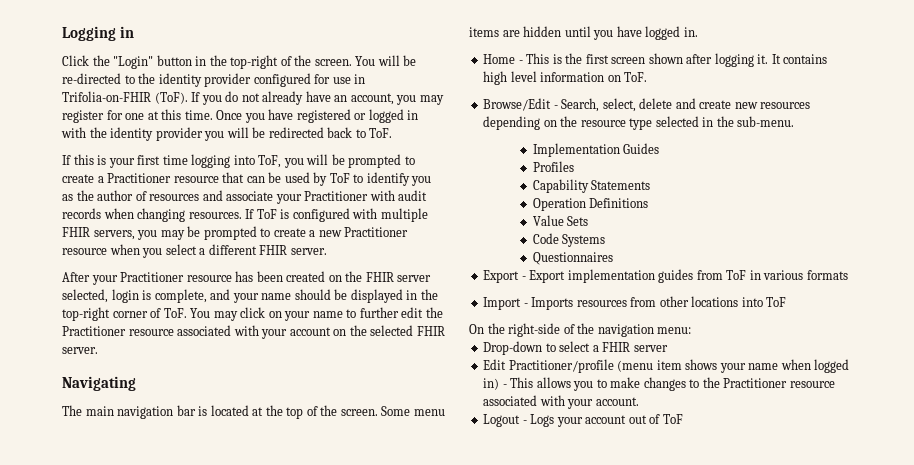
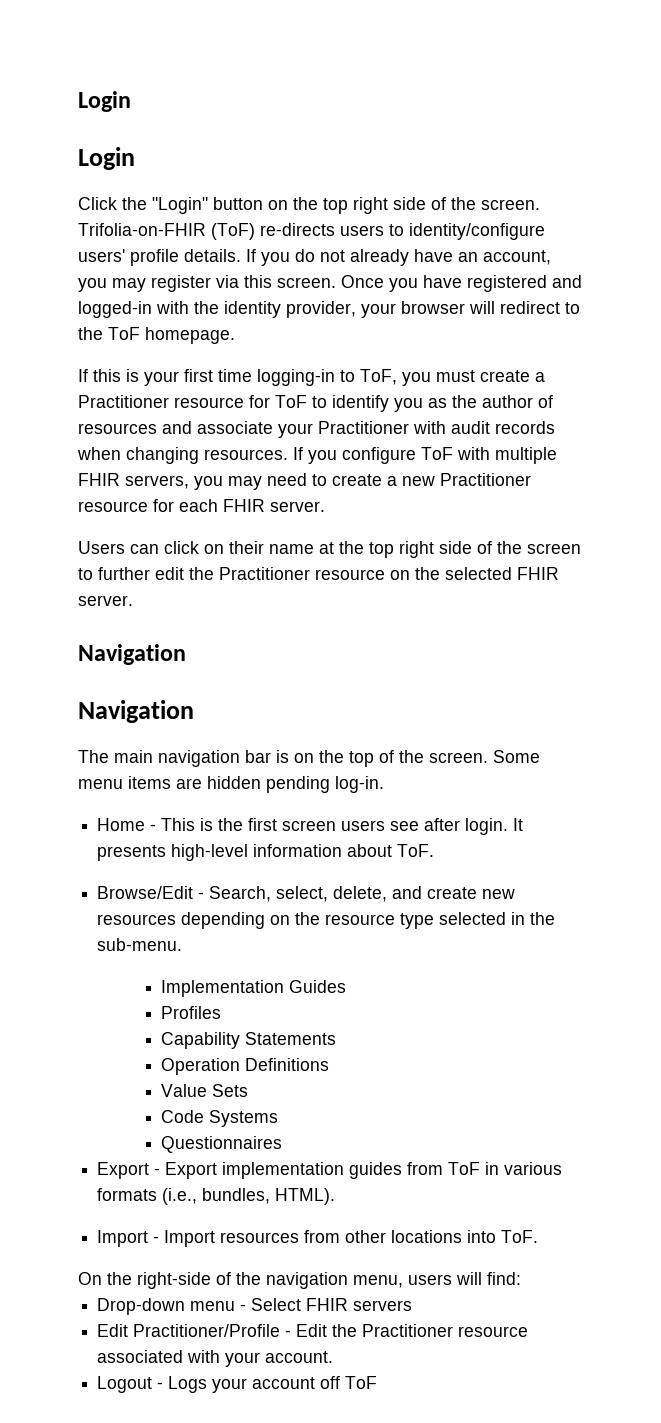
[62,26,135,41] Logging in -> [78,91,131,112] [78,147,135,170] Login // Login
[195,55,417,69] [62,73,366,87] [62,91,188,104] in the top-right of the screen. You will be re-directed to the identity provider configured for use in Trifolia-on-FHIR (ToF). -> [268,197,540,214] [78,223,545,240] [78,249,241,266] on the top right side of the screen. Trifolia-on-FHIR (ToF) re-directs users to identity/configure users' profile details.
[106,109,419,123] [61,127,393,141] for one at this time. Once you have registered or logged in with the identity provider you will be redirected back to ToF. -> [216,275,582,292] [78,301,580,318] [78,327,235,344] via this screen. Once you have registered and logged-in with the identity provider, your browser will redirect to the ToF homepage.
[191,154,415,168] [62,172,328,186] logging into ToF, you will be prompted to create a Practitioner resource that can be used by -> [257,369,545,386] [78,395,270,408] logging-in to ToF, you must create a Practitioner resource for
[256,208,350,222] ToF is configured -> [308,447,453,464] you configure ToF
[187,226,257,240] be prompted -> [267,473,307,486] need
[109,244,327,258] [62,271,432,285] [62,289,438,303] [62,307,343,321] when you select a different FHIR server. // After your Practitioner resource has been created on the FHIR server selected, login is complete, and your name should be displayed in the top-right corner of ToF. You may click on your name -> [153,499,325,512] [78,541,581,558] for each FHIR server. // Users can click on their name at the top right side of the screen
[177,325,331,339] associated with your account -> (385, 574) none
[62,376,136,391] Navigating -> [78,644,186,665] [78,700,194,723] Navigation // Navigation
[210,405,264,416] located at -> [294,753,314,763] on
[564,26,698,40] until you have logged in. -> [266,776,384,793] pending log-in.
[648,53,828,67] [483,71,621,85] shown after logging it. It contains high level information on -> [341,818,524,835] [97,844,393,861] users see after login. It presents high-level information about
[639,98,673,109] delete -> [333,886,388,902] delete,
(848, 275) none -> [162,1188,336,1205] (i.e., bundles, HTML).
[531,297,574,310] Imports -> [164,1230,216,1247] Import
[766,297,787,307] ToF -> [501,1230,539,1243] ToF.
[657,327,692,334] [483,341,668,355] [483,359,850,373] [483,377,700,391] menu: // Drop-down to select a FHIR server // Edit Practitioner/profile (menu item shows your name when logged in) - This allows you to make changes to -> [353,1272,521,1288] [97,1298,413,1315] [97,1324,328,1337] menu, users will find: // Drop-down menu - Select FHIR servers // Edit Practitioner/Profile - Edit
[628,414,661,424] out of -> [320,1376,341,1389] off

